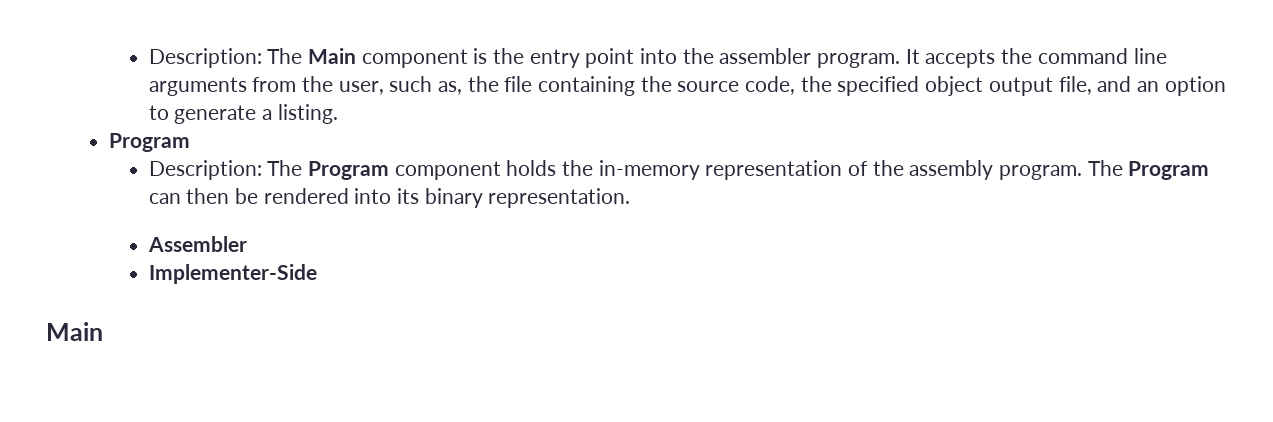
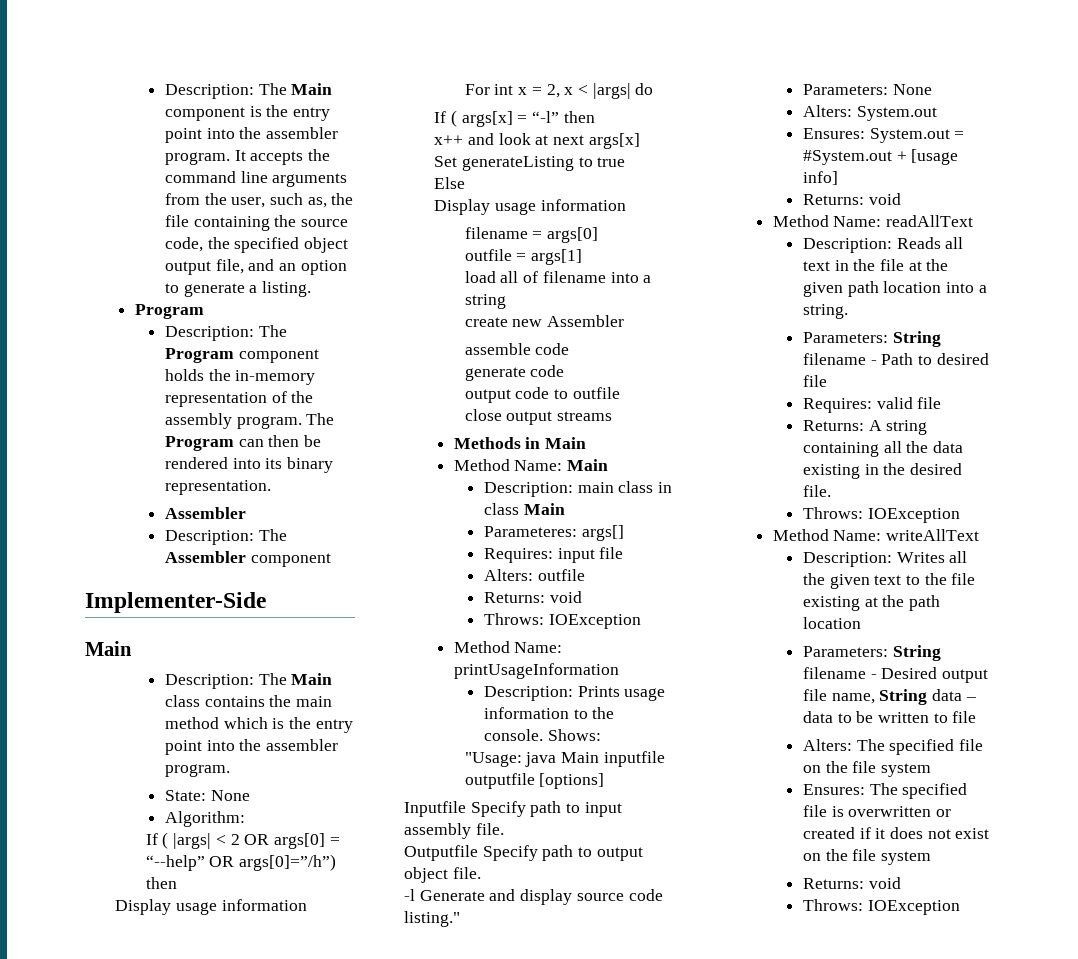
[148,264,317,284] [46,322,103,341] Implementer-Side // Main -> [164,529,287,545] [164,551,331,567] [85,592,266,613] [85,641,132,656] [164,673,333,689] [164,695,333,707] [164,717,353,733] [164,739,339,755] [164,764,230,777] [164,790,250,801] [164,811,245,827] [145,832,340,849] [145,854,337,871] [145,877,177,889] [115,899,307,915] [464,83,654,99] [434,110,595,127] [434,133,640,149] [434,156,626,171] [434,177,466,189] [434,199,626,215] [464,227,599,243] [464,249,583,265] [464,271,652,283] [464,294,506,309] [464,315,625,327] [464,343,570,355] [464,365,565,381] [464,387,620,403] [464,409,613,425] [453,437,587,449] [453,459,609,471] [483,481,673,497] [483,503,565,515] [483,525,624,541] [483,547,624,563] [483,569,585,581] [483,591,582,603] [483,613,641,629] [453,641,563,653] [453,663,619,679] [483,686,666,701] [483,707,615,719] [483,729,601,741] [464,751,665,767] [464,773,605,789] [404,801,622,817] [404,823,504,839] [404,845,643,861] [404,867,481,883] [404,889,663,905] [404,911,460,927] [802,84,932,95] [802,105,937,121] [802,128,965,143] [802,149,959,165] [802,171,838,185] [802,193,901,205] [772,215,974,227] [802,237,964,253] [802,259,949,271] [802,281,987,297] [802,304,848,319] [802,331,941,347] [802,353,989,365] [802,375,827,387] [802,397,942,413] [802,420,928,435] [802,441,964,457] [802,463,963,479] [802,485,831,497] [802,507,960,523] [772,529,980,541] [802,551,968,567] [802,573,976,589] [802,595,941,611] [802,617,861,629] [802,645,941,661] [802,667,989,683] [802,689,976,705] [802,711,977,723] [802,739,984,755] [802,761,932,777] [802,783,968,799] [802,805,952,817] [802,827,990,839] [802,849,932,865] [802,877,901,889] [802,899,960,915] Description: The Assembler component // Implementer-Side // Main // Description: The Main class contains the main method which is the entry point into the assembler program. // State: None // Algorithm: // If ( |args| < 2 OR args[0] = “--help” OR args[0]=”/h”) then // Display usage information // For int x = 2, x < |args| do // If ( args[x] = “-l” then // x++ and look at next args[x] // Set generateListing to true // Else // Display usage information // filename = args[0] // outfile = args[1] // load all of filename into a string // create new Assembler // assemble code // generate code // output code to outfile // close output streams // Methods in Main // Method Name: Main // Description: main class in class Main // Parameteres: args[] // Requires: input file // Alters: outfile // Returns: void // Throws: IOException // Method Name: printUsageInformation // Description: Prints usage information to the console. Shows: // "Usage: java Main inputfile outputfile [options] // Inputfile Specify path to input assembly file. // Outputfile Specify path to output object file. // -l Generate and display source code listing." // Parameters: None // Alters: System.out // Ensures: System.out = #System.out + [usage info] // Returns: void // Method Name: readAllText // Description: Reads all text in the file at the given path location into a string. // Parameters: String filename - Path to desired file // Requires: valid file // Returns: A string containing all the data existing in the desired file. // Throws: IOException // Method Name: writeAllText // Description: Writes all the given text to the file existing at the path location // Parameters: String filename - Desired output file name, String data – data to be written to file // Alters: The specified file on the file system // Ensures: The specified file is overwritten or created if it does not exist on the file system // Returns: void // Throws: IOException

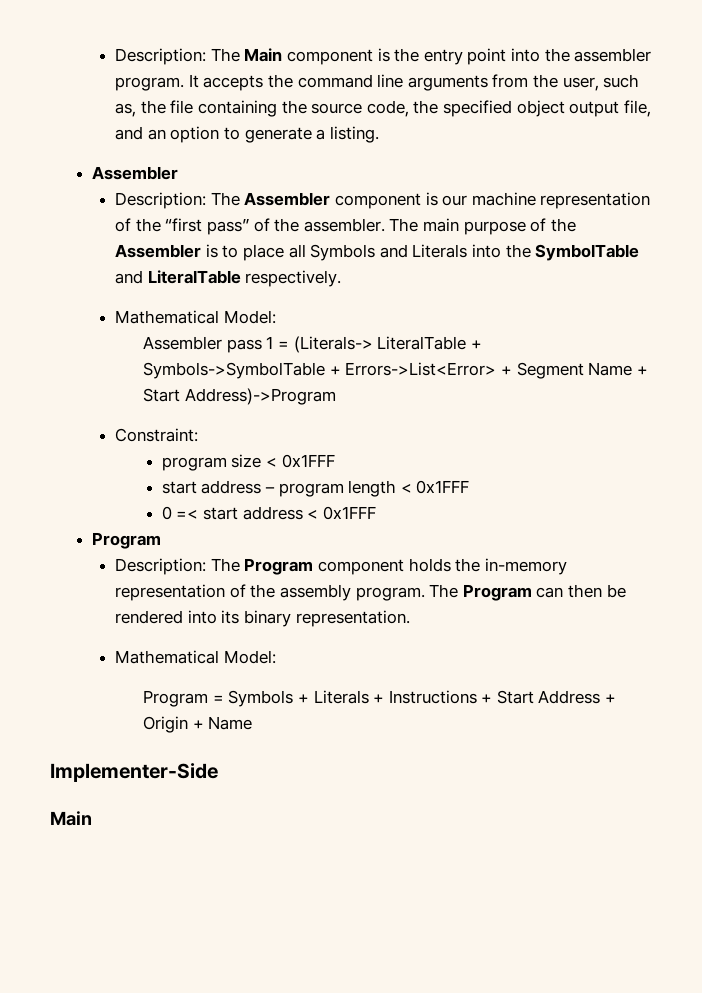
(312, 289) none -> [91,166,178,180] [115,192,651,209] [115,218,576,235] [115,244,640,261] [115,270,342,287] [115,310,276,324] [143,336,482,353] [143,362,648,379] [143,388,336,405] [115,428,199,442] [161,454,335,471] [161,480,470,497] [161,506,376,520] // Assembler // Description: The Assembler component is our machine representation of the “first pass” of the assembler. The main purpose of the Assembler is to place all Symbols and Literals into the SymbolTable and LiteralTable respectively. // Mathematical Model: // Assembler pass 1 = (Literals-> LiteralTable + Symbols->SymbolTable + Errors->List<Error> + Segment Name + Start Address)->Program // Constraint: // program size < 0x1FFF // start address – program length < 0x1FFF // 0 =< start address < 0x1FFF
[164,507,246,519] [164,529,287,545] [164,551,331,567] [85,592,266,613] [85,641,132,656] [164,673,333,689] [164,695,333,707] [164,717,353,733] [164,739,339,755] [164,764,230,777] [164,790,250,801] [164,811,245,827] [145,832,340,849] [145,854,337,871] [145,877,177,889] [115,899,307,915] [464,83,654,99] [434,110,595,127] [434,133,640,149] [434,156,626,171] [434,177,466,189] [434,199,626,215] [464,227,599,243] [464,249,583,265] [464,271,652,283] [464,294,506,309] [464,315,625,327] [464,343,570,355] [464,365,565,381] [464,387,620,403] [464,409,613,425] [453,437,587,449] [453,459,609,471] [483,481,673,497] [483,503,565,515] [483,525,624,541] [483,547,624,563] [483,569,585,581] [483,591,582,603] [483,613,641,629] [453,641,563,653] [453,663,619,679] [483,686,666,701] [483,707,615,719] [483,729,601,741] [464,751,665,767] [464,773,605,789] [404,801,622,817] [404,823,504,839] [404,845,643,861] [404,867,481,883] [404,889,663,905] [404,911,460,927] [802,84,932,95] [802,105,937,121] [802,128,965,143] [802,149,959,165] [802,171,838,185] [802,193,901,205] [772,215,974,227] [802,237,964,253] [802,259,949,271] [802,281,987,297] [802,304,848,319] [802,331,941,347] [802,353,989,365] [802,375,827,387] [802,397,942,413] [802,420,928,435] [802,441,964,457] [802,463,963,479] [802,485,831,497] [802,507,960,523] [772,529,980,541] [802,551,968,567] [802,573,976,589] [802,595,941,611] [802,617,861,629] [802,645,941,661] [802,667,989,683] [802,689,976,705] [802,711,977,723] [802,739,984,755] [802,761,932,777] [802,783,968,799] [802,805,952,817] [802,827,990,839] [802,849,932,865] [802,877,901,889] [802,899,960,915] Assembler // Description: The Assembler component // Implementer-Side // Main // Description: The Main class contains the main method which is the entry point into the assembler program. // State: None // Algorithm: // If ( |args| < 2 OR args[0] = “--help” OR args[0]=”/h”) then // Display usage information // For int x = 2, x < |args| do // If ( args[x] = “-l” then // x++ and look at next args[x] // Set generateListing to true // Else // Display usage information // filename = args[0] // outfile = args[1] // load all of filename into a string // create new Assembler // assemble code // generate code // output code to outfile // close output streams // Methods in Main // Method Name: Main // Description: main class in class Main // Parameteres: args[] // Requires: input file // Alters: outfile // Returns: void // Throws: IOException // Method Name: printUsageInformation // Description: Prints usage information to the console. Shows: // "Usage: java Main inputfile outputfile [options] // Inputfile Specify path to input assembly file. // Outputfile Specify path to output object file. // -l Generate and display source code listing." // Parameters: None // Alters: System.out // Ensures: System.out = #System.out + [usage info] // Returns: void // Method Name: readAllText // Description: Reads all text in the file at the given path location into a string. // Parameters: String filename - Path to desired file // Requires: valid file // Returns: A string containing all the data existing in the desired file. // Throws: IOException // Method Name: writeAllText // Description: Writes all the given text to the file existing at the path location // Parameters: String filename - Desired output file name, String data – data to be written to file // Alters: The specified file on the file system // Ensures: The specified file is overwritten or created if it does not exist on the file system // Returns: void // Throws: IOException -> [115,650,276,664] [143,690,617,707] [143,716,253,733] [50,763,218,782] [50,811,92,826] Mathematical Model: // Program = Symbols + Literals + Instructions + Start Address + Origin + Name // Implementer-Side // Main

